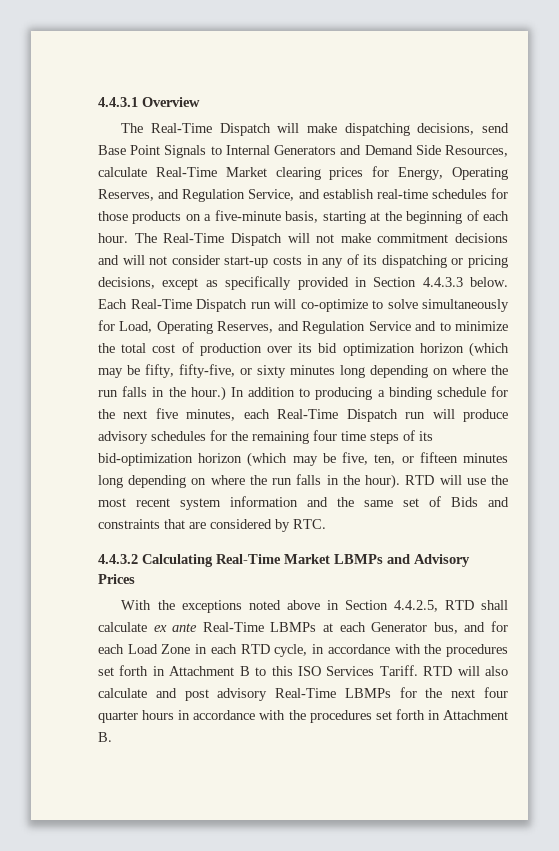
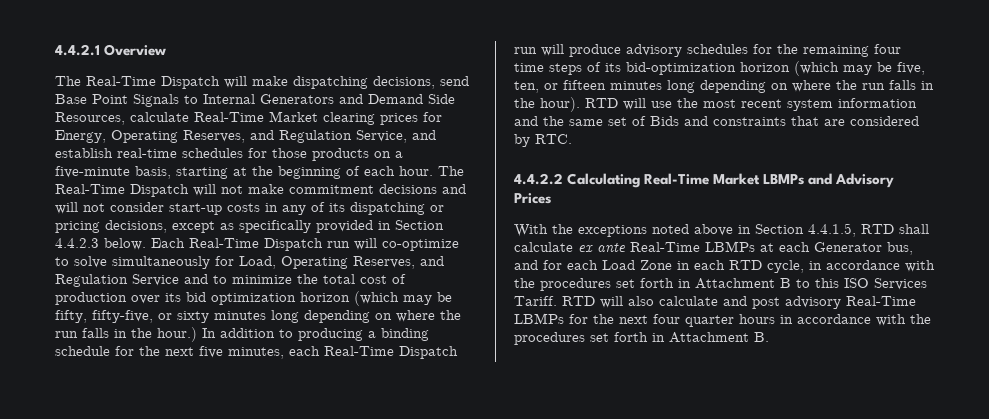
[98,97,138,107] 4.4.3.1 -> [55,44,100,56] 4.4.2.1
[422,277,463,287] 4.4.3.3 -> [55,238,99,248] 4.4.2.3
[98,554,138,564] 4.4.3.2 -> [514,173,563,185] 4.4.2.2
[393,600,438,612] 4.4.2.5, -> [808,223,856,237] 4.4.1.5,

